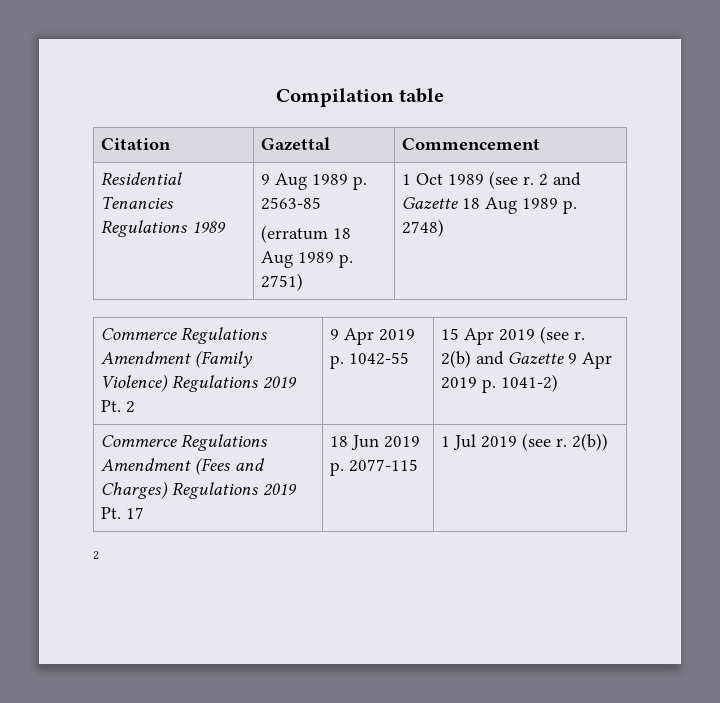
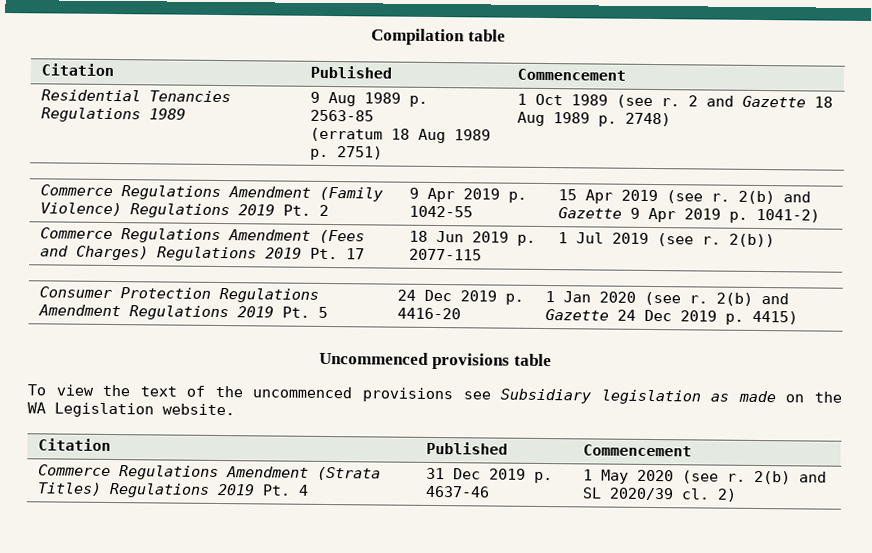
[261,137,331,151] Gazettal -> [309,65,392,79] Published
[93,551,99,560] // 2 -> [38,286,319,303] [37,304,328,321] [396,289,524,305] [396,307,461,320] [544,291,789,306] [544,309,798,325] [319,351,552,370] [27,384,842,405] [27,402,235,418] [37,438,111,451] [425,441,508,455] [582,444,692,457] [37,464,381,481] [36,482,309,498] [425,467,553,484] [424,485,490,498] [582,469,827,485] [581,487,737,502] // Consumer Protection Regulations Amendment Regulations 2019 Pt. 5 | 24 Dec 2019 p. 4416-20 | 1 Jan 2020 (see r. 2(b) and Gazette 24 Dec 2019 p. 4415) // Uncommenced provisions table // To view the text of the uncommenced provisions see Subsidiary legislation as made on the WA Legislation website. // Citation | Published | Commencement // Commerce Regulations Amendment (Strata Titles) Regulations 2019 Pt. 4 | 31 Dec 2019 p. 4637-46 | 1 May 2020 (see r. 2(b) and SL 2020/39 cl. 2)

